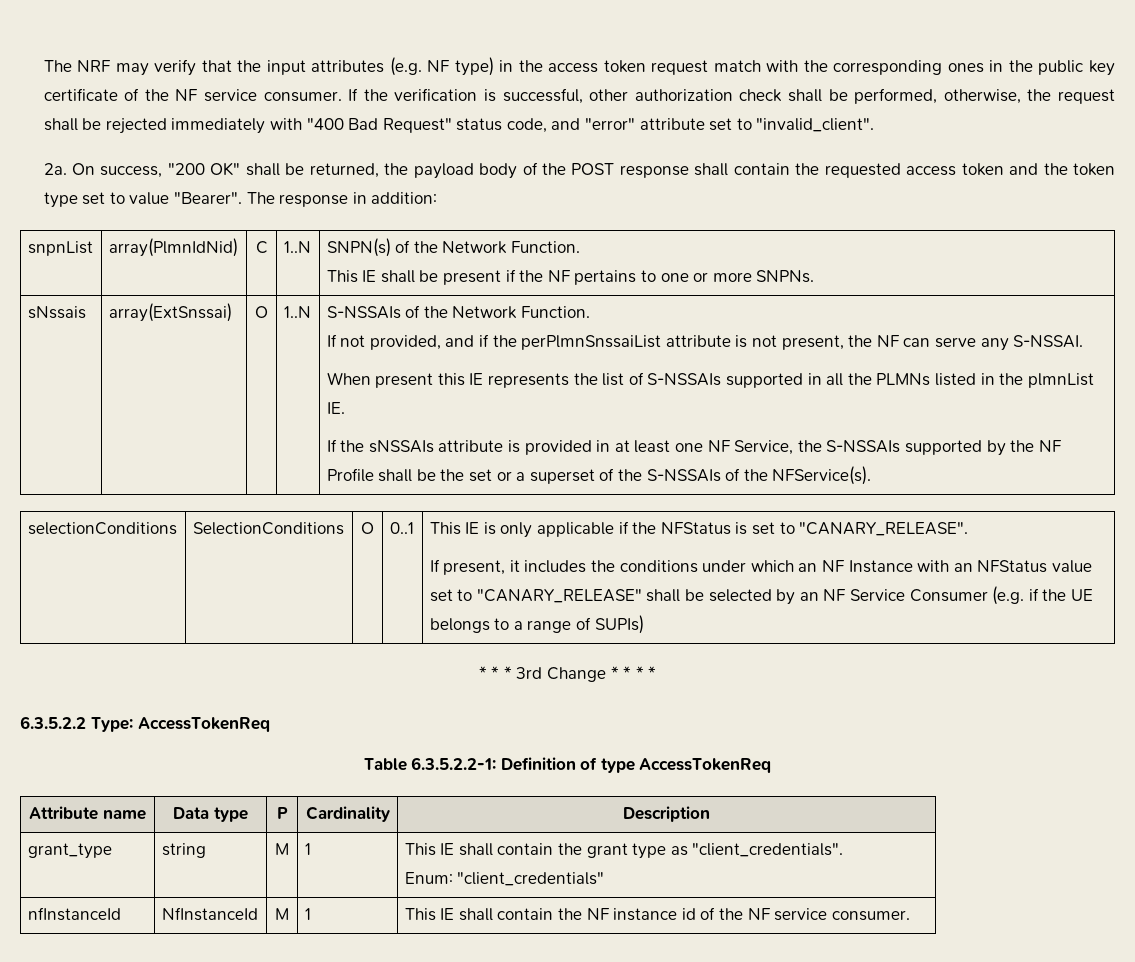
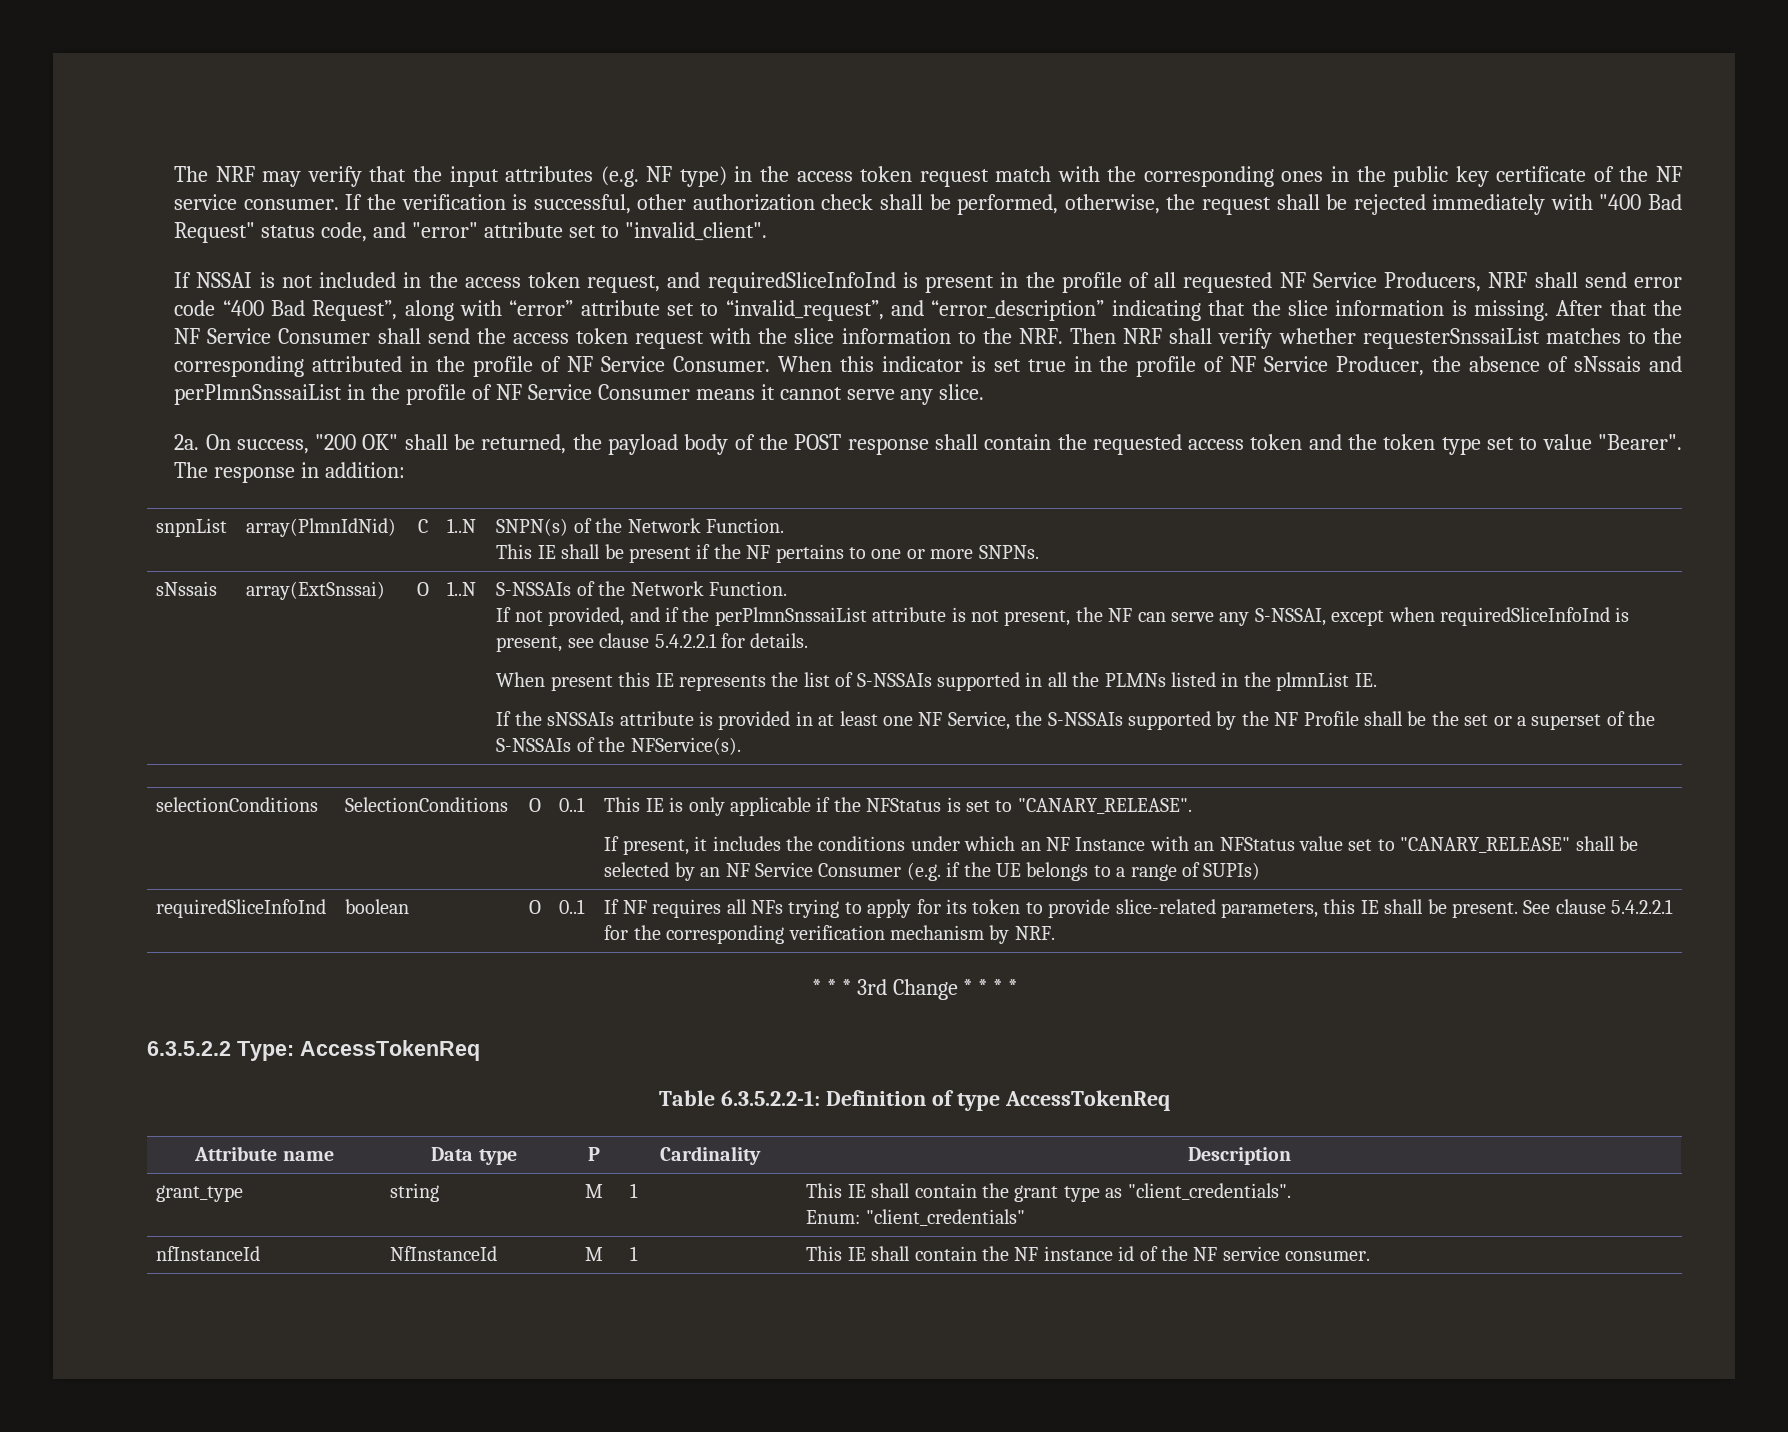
(875, 125) none -> [174,272,1682,293] [174,300,1683,321] [174,328,1682,349] [174,356,1683,377] [174,384,985,405] // If NSSAI is not included in the access token request, and requiredSliceInfoInd is present in the profile of all requested NF Service Producers, NRF shall send error code “400 Bad Request”, along with “error” attribute set to “invalid_request”, and “error_description” indicating that the slice information is missing. After that the NF Service Consumer shall send the access token request with the slice information to the NRF. Then NRF shall verify whether requesterSnssaiList matches to the corresponding attributed in the profile of NF Service Consumer. When this indicator is set true in the profile of NF Service Producer, the absence of sNssais and perPlmnSnssaiList in the profile of NF Service Consumer means it cannot serve any slice.
[1013,335,1084,348] S-NSSAI. -> [1254,607,1630,626] [496,633,809,652] S-NSSAI, except when requiredSliceInfoInd is present, see clause 5.4.2.2.1 for details.
(644, 624) none -> [156,899,327,918] [345,899,410,914] [529,900,541,914] [559,899,586,914] [604,899,1674,918] [604,925,1055,944] // requiredSliceInfoInd | boolean | O | 0..1 | If NF requires all NFs trying to apply for its token to provide slice-related parameters, this IE shall be present. See clause 5.4.2.2.1 for the corresponding verification mechanism by NRF.

